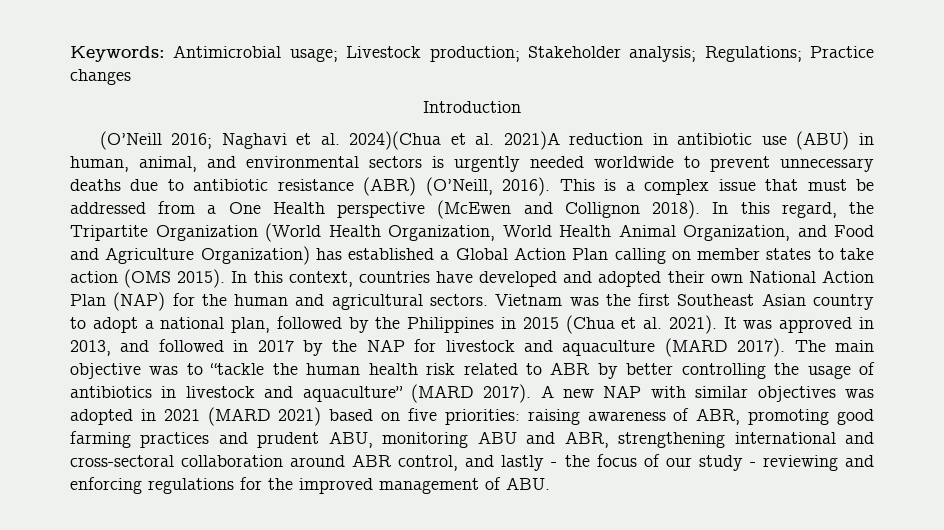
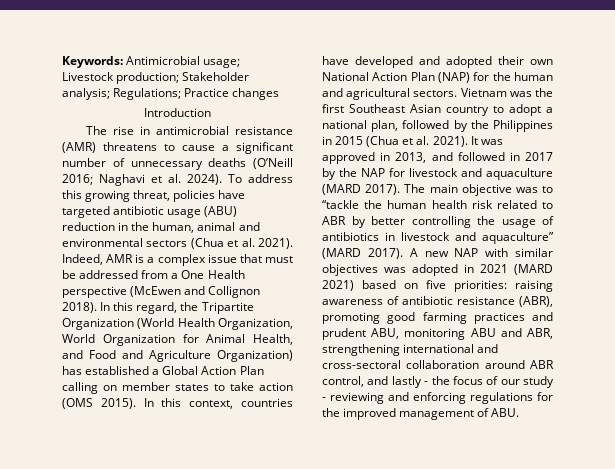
(521, 107) none -> [85,126,293,135] [62,142,293,154] [62,158,247,170] The rise in antimicrobial resistance (AMR) threatens to cause a significant number of unnecessary deaths
[349,131,874,150] [70,156,874,172] [70,177,595,196] 2024)(Chua et al. 2021)A reduction in antibiotic use (ABU) in human, animal, and environmental sectors is urgently needed worldwide to prevent unnecessary deaths due to antibiotic resistance (ABR) (O’Neill, 2016). This -> [187,174,293,185] [62,190,246,202] [62,206,238,218] [62,222,260,233] [62,238,293,249] [62,254,134,265] 2024). To address this growing threat, policies have targeted antibiotic usage (ABU) reduction in the human, animal and environmental sectors (Chua et al. 2021). Indeed, AMR
[559,224,790,241] Health Animal Organization, -> [102,334,293,346] Organization for Animal Health,
[696,408,741,425] ABR, -> [402,296,553,307] antibiotic resistance (ABR),

